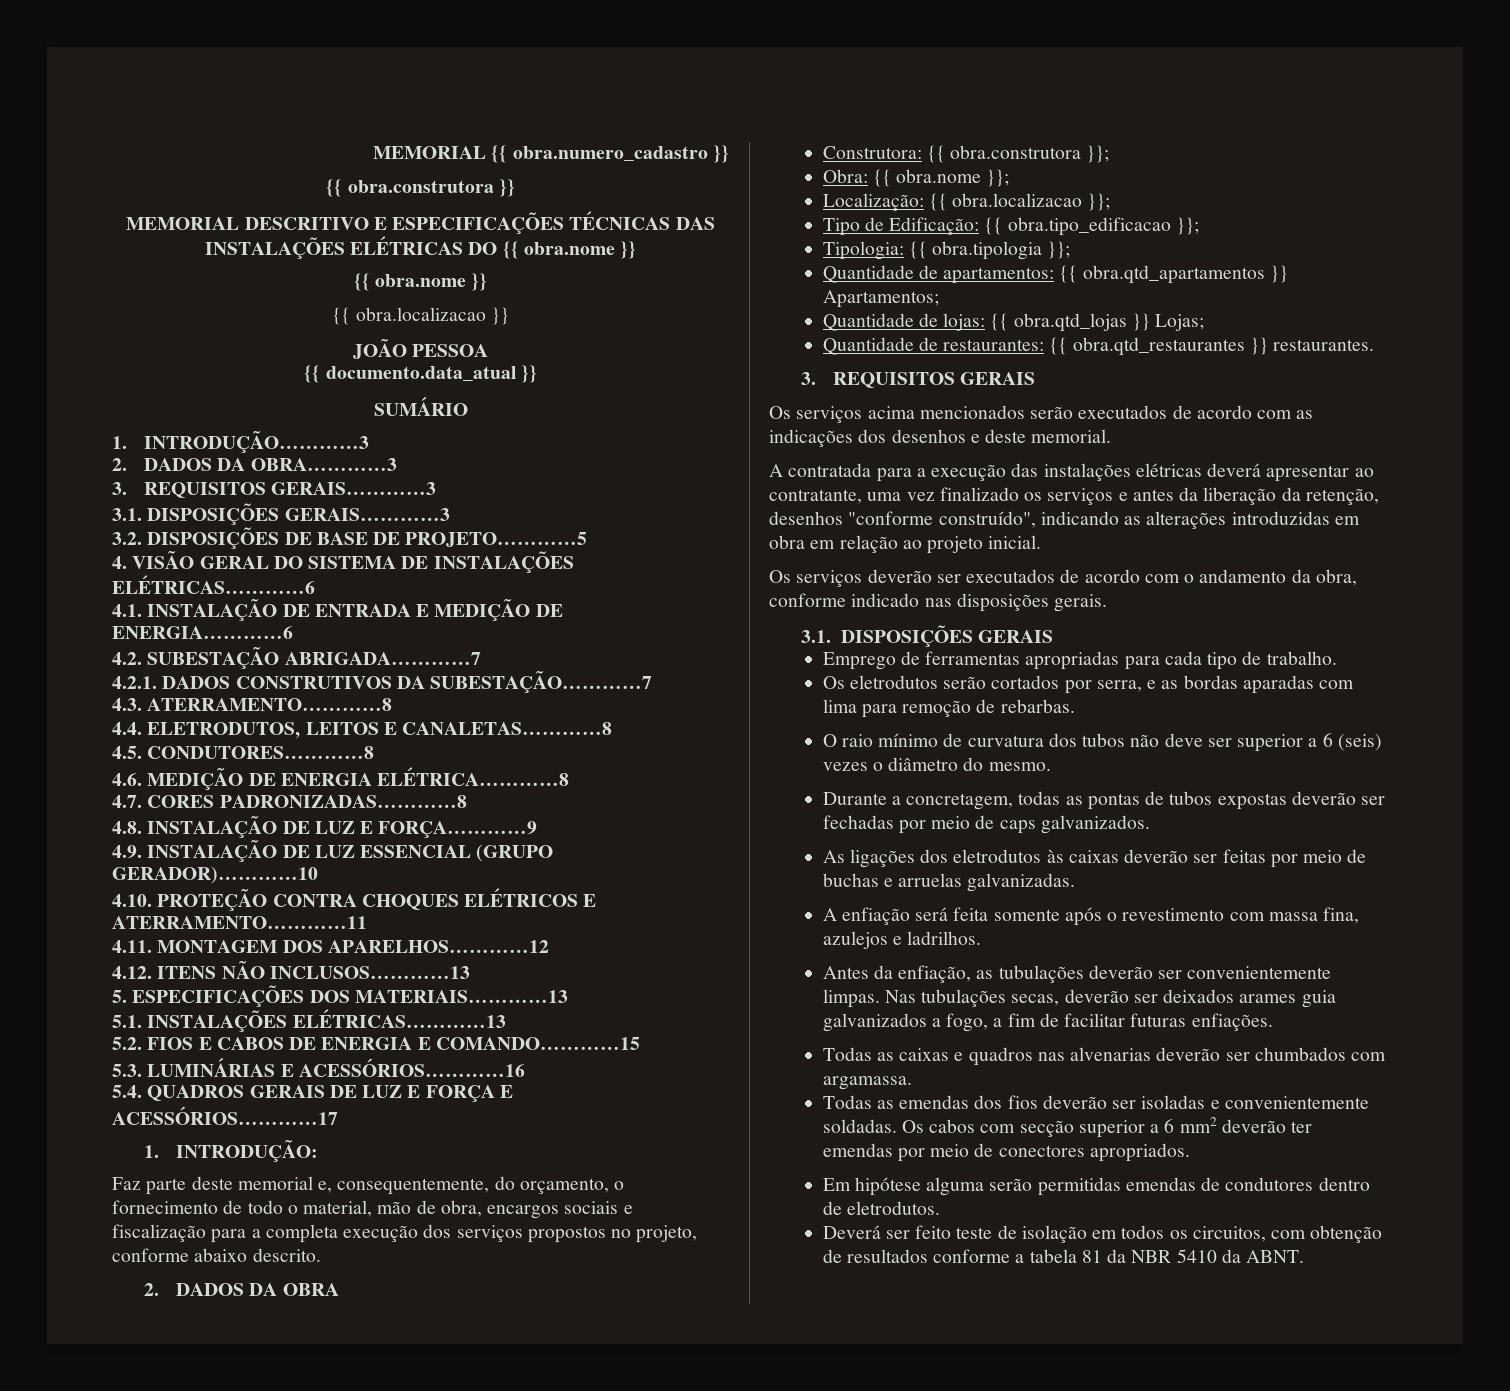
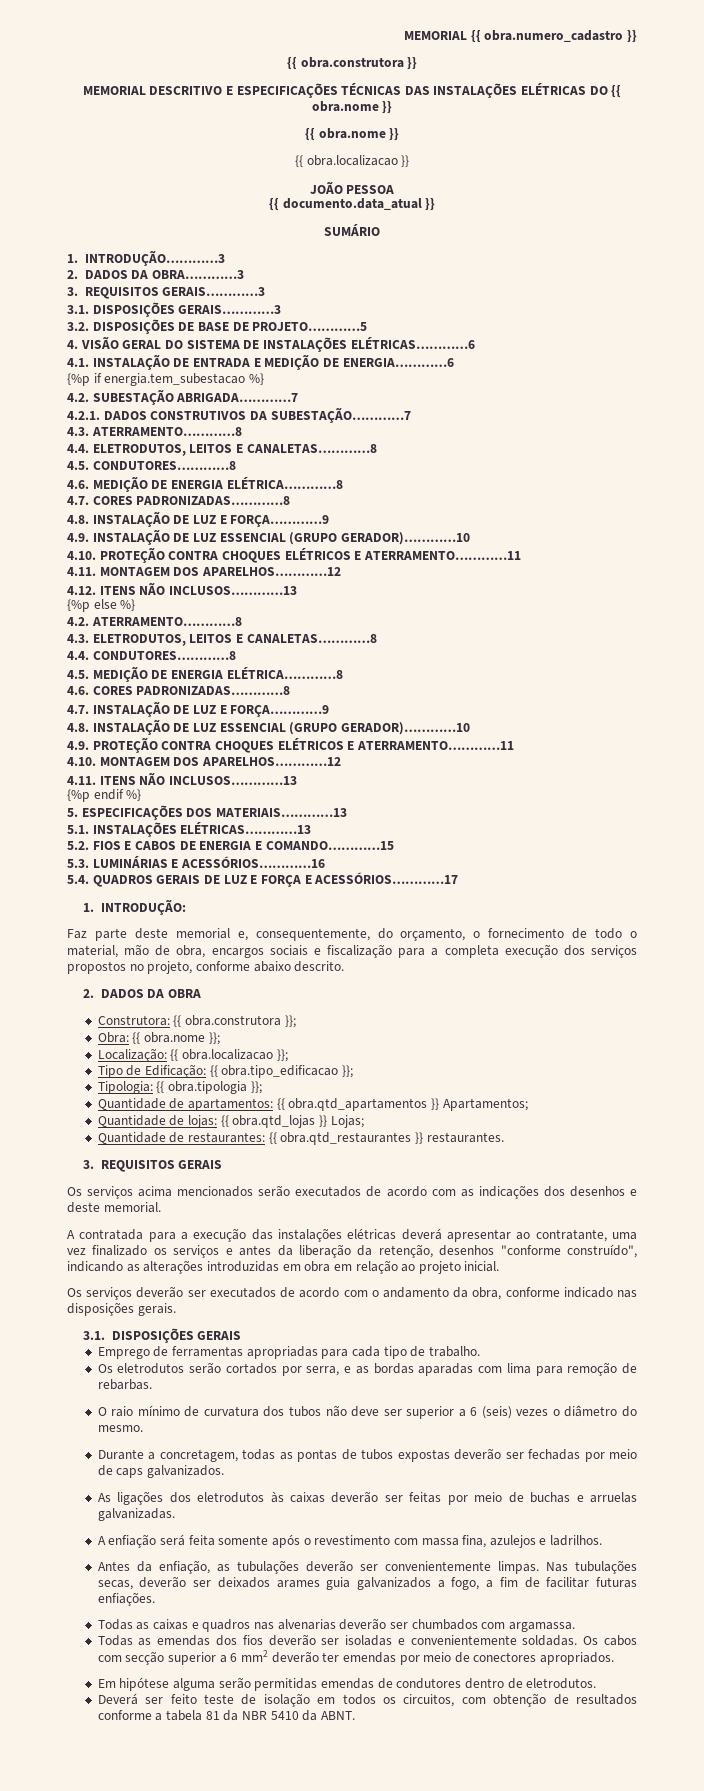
(293, 632) none -> [67,373,264,386] // {%p if energia.tem_subestacao %}
(470, 972) none -> [67,599,136,612] [67,617,242,626] [67,634,377,646] [67,651,236,660] [67,666,343,682] [67,686,291,695] [67,701,330,717] [67,719,470,735] [67,737,514,753] [67,757,341,766] [67,772,297,785] [67,789,142,802] // {%p else %} // 4.2. ATERRAMENTO…………8 // 4.3. ELETRODUTOS, LEITOS E CANALETAS…………8 // 4.4. CONDUTORES…………8 // 4.5. MEDIÇÃO DE ENERGIA ELÉTRICA…………8 // 4.6. CORES PADRONIZADAS…………8 // 4.7. INSTALAÇÃO DE LUZ E FORÇA…………9 // 4.8. INSTALAÇÃO DE LUZ ESSENCIAL (GRUPO GERADOR)…………10 // 4.9. PROTEÇÃO CONTRA CHOQUES ELÉTRICOS E ATERRAMENTO…………11 // 4.10. MONTAGEM DOS APARELHOS…………12 // 4.11. ITENS NÃO INCLUSOS…………13 // {%p endif %}

